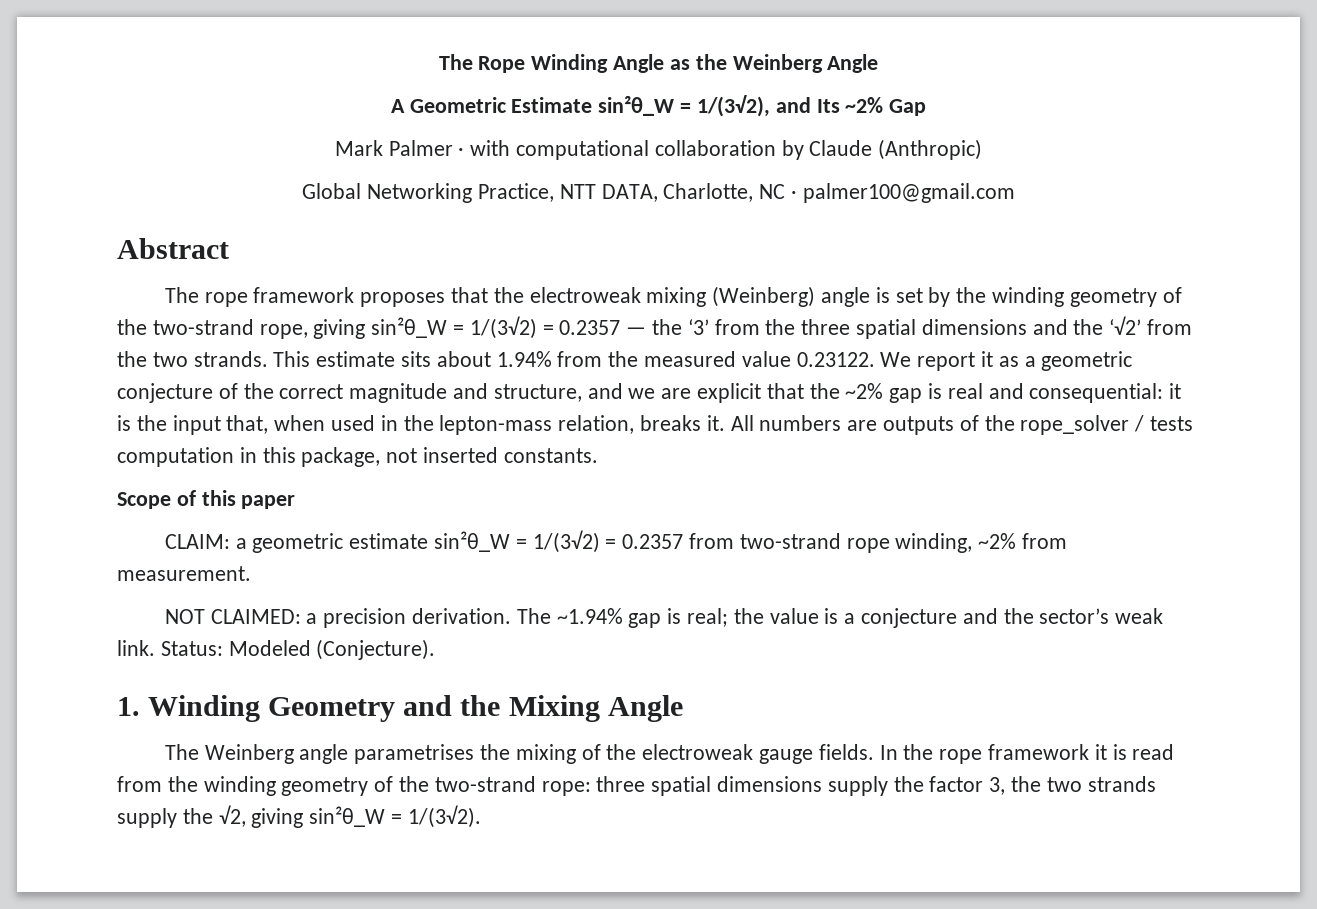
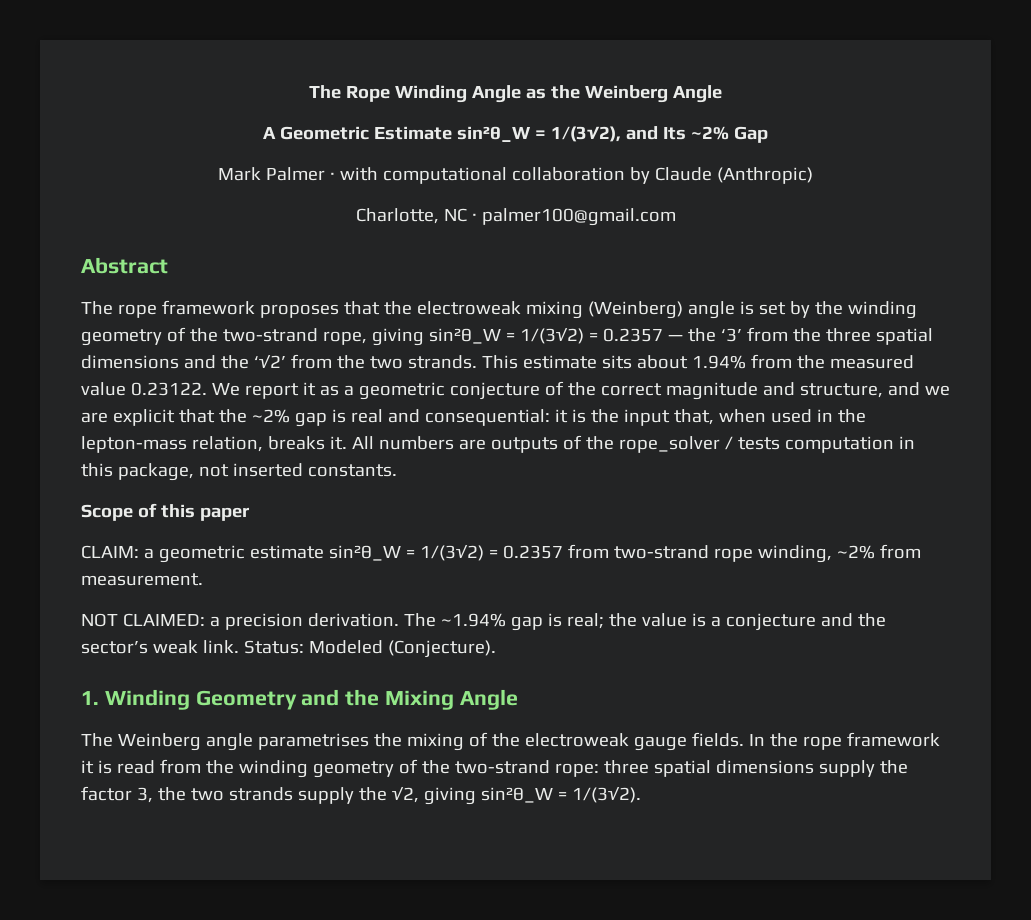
[302,183,658,203] Global Networking Practice, NTT DATA, -> (813, 175) none

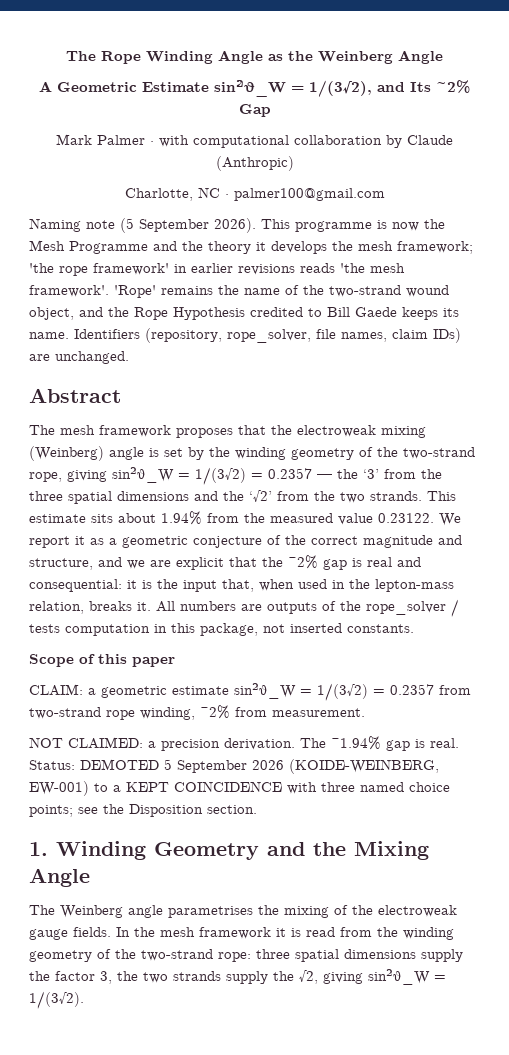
(676, 217) none -> [29,218,445,233] [29,240,473,254] [29,263,405,276] [29,285,449,298] [29,307,459,320] [29,328,461,343] [29,351,129,364] // Naming note (5 September 2026). This programme is now the Mesh Programme and the theory it develops the mesh framework; 'the rope framework' in earlier revisions reads 'the mesh framework'. 'Rope' remains the name of the two-strand wound object, and the Rope Hypothesis credited to Bill Gaede keeps its name. Identifiers (repository, rope_solver, file names, claim IDs) are unchanged.
[117,304,157,318] rope -> [60,425,95,435] mesh
[566,613,886,631] [81,640,496,658] real; the value is a conjecture and the sector’s weak link. Status: Modeled (Conjecture). -> [430,738,459,748] [29,759,439,774] [29,781,450,796] [29,804,257,817] real. Status: DEMOTED 5 September 2026 (KOIDE-WEINBERG, EW-001) to a KEPT COINCIDENCE with three named choice points; see the Disposition section.
[802,736,842,750] rope -> [160,927,195,937] mesh

